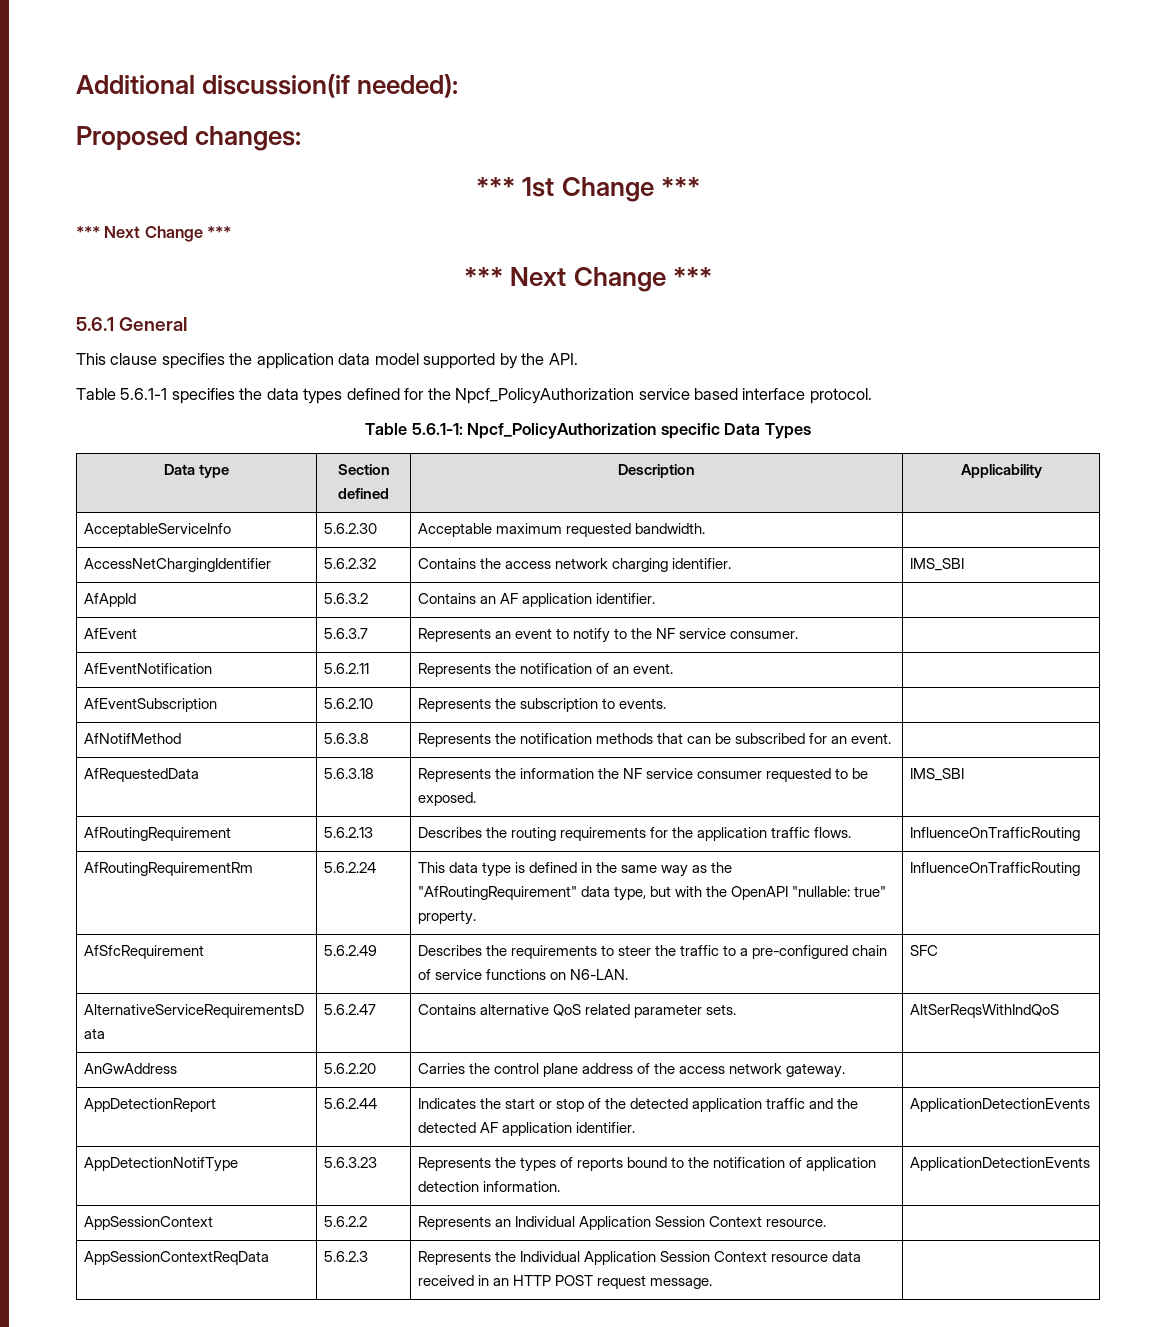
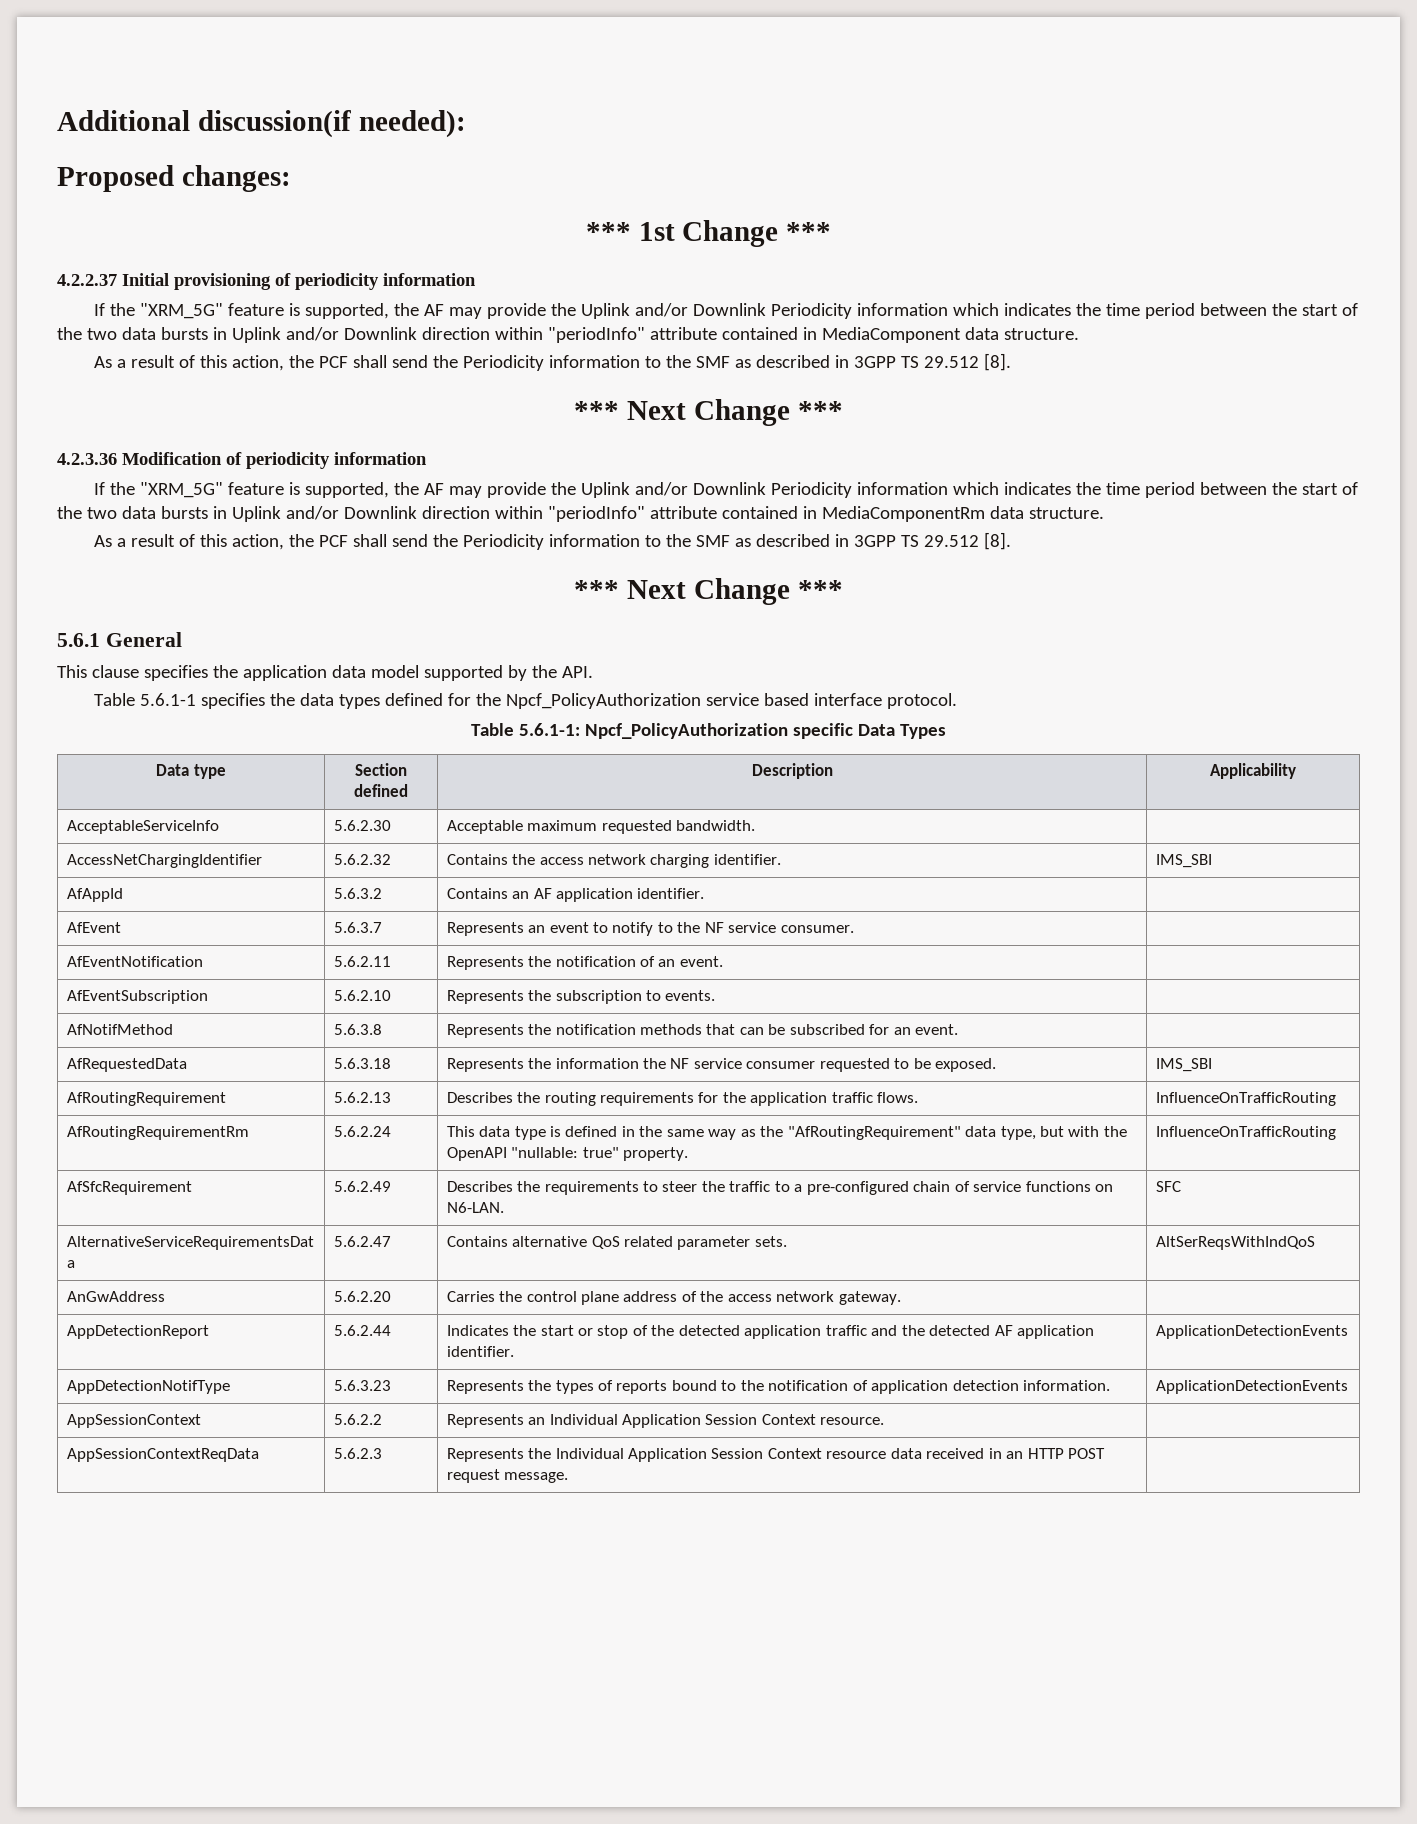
[76,226,232,242] *** Next Change *** -> [57,273,476,290] [94,303,1359,319] [57,327,1079,343] [94,353,1012,371] [574,399,843,426] [57,452,427,469] [94,482,1359,498] [57,506,1104,522] [94,532,1012,550] 4.2.2.37 Initial provisioning of periodicity information // If the "XRM_5G" feature is supported, the AF may provide the Uplink and/or Downlink Periodicity information which indicates the time period between the start of the two data bursts in Uplink and/or Downlink direction within "periodInfo" attribute contained in MediaComponent data structure. // As a result of this action, the PCF shall send the Periodicity information to the SMF as described in 3GPP TS 29.512 [8]. // *** Next Change *** // 4.2.3.36 Modification of periodicity information // If the "XRM_5G" feature is supported, the AF may provide the Uplink and/or Downlink Periodicity information which indicates the time period between the start of the two data bursts in Uplink and/or Downlink direction within "periodInfo" attribute contained in MediaComponentRm data structure. // As a result of this action, the PCF shall send the Periodicity information to the SMF as described in 3GPP TS 29.512 [8].

